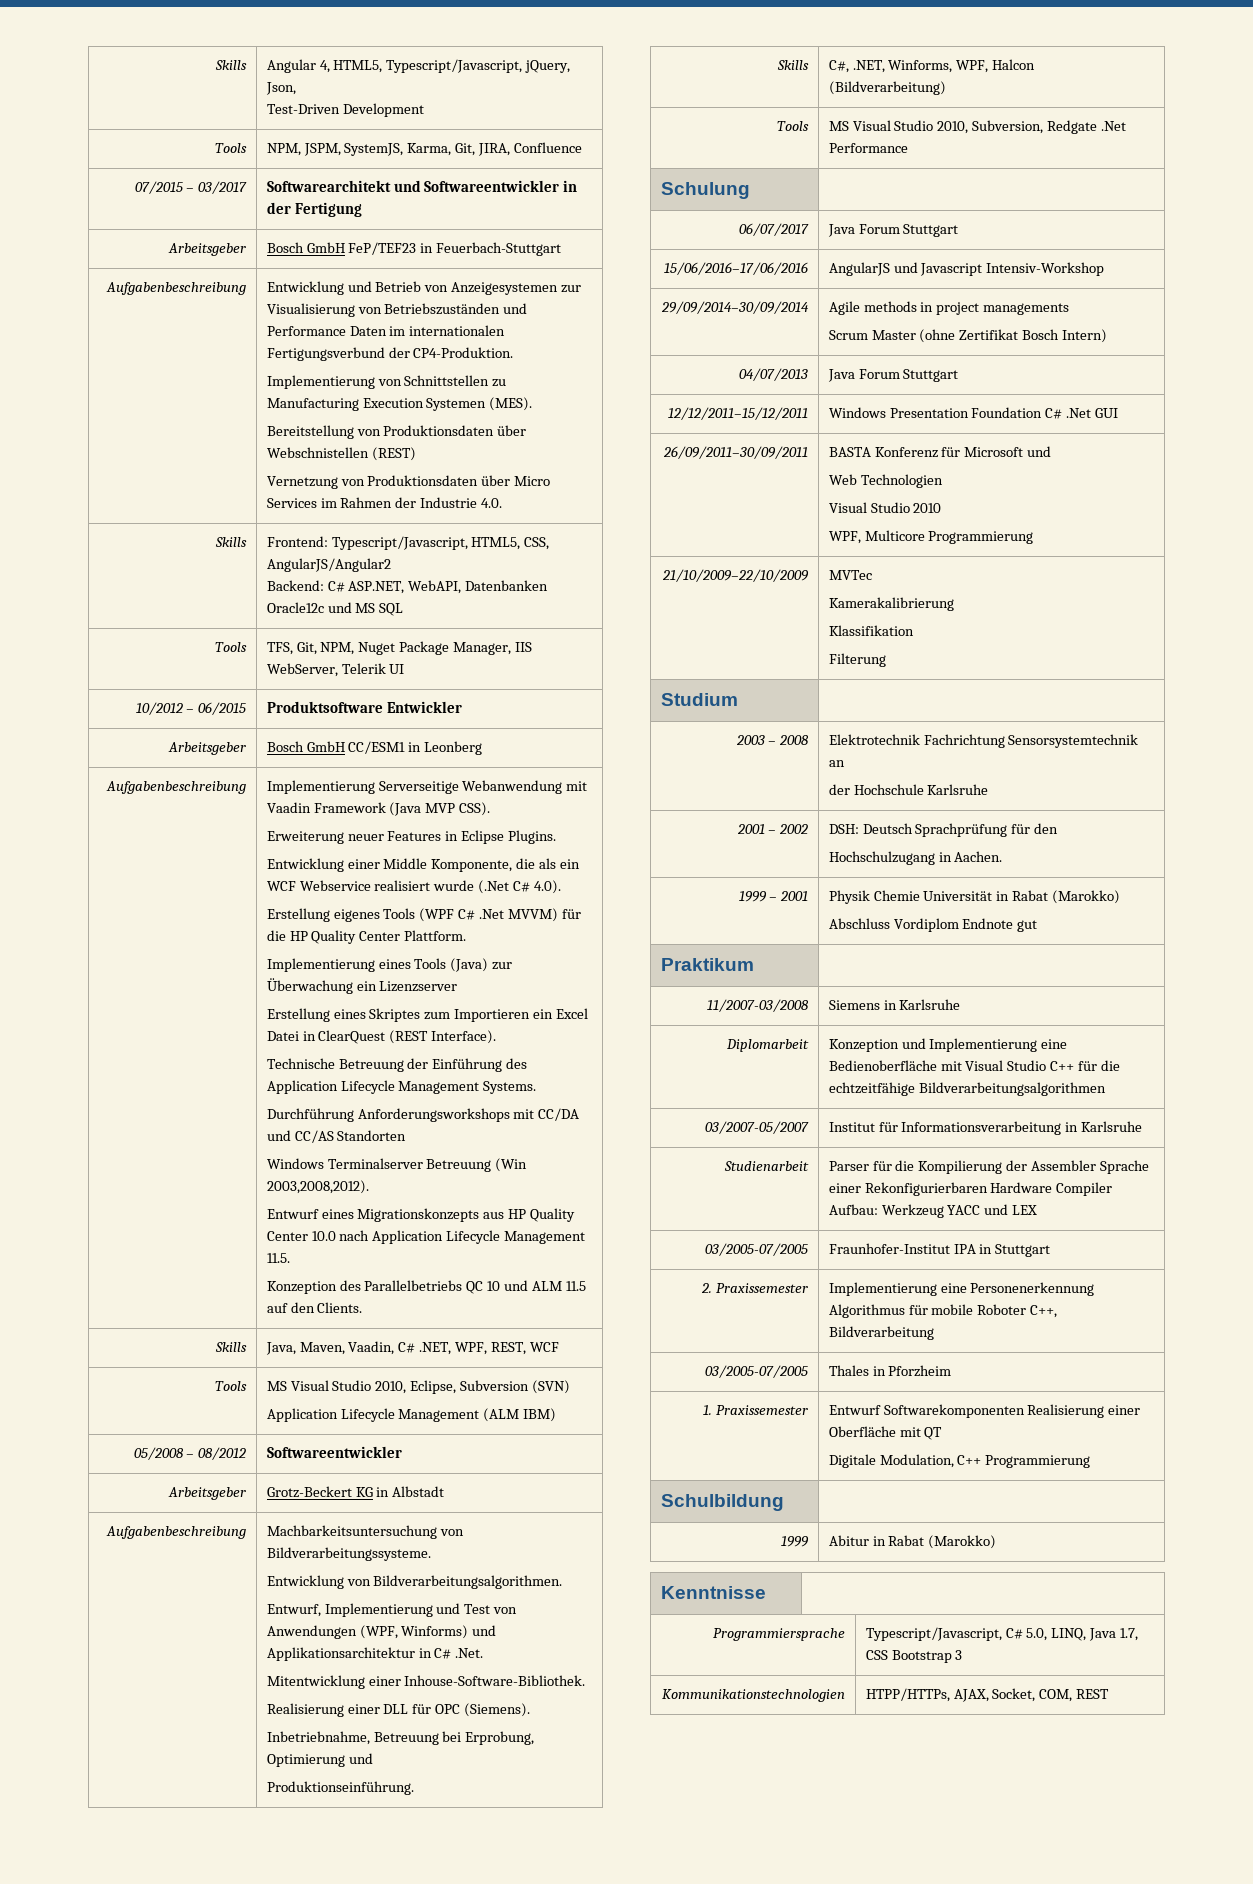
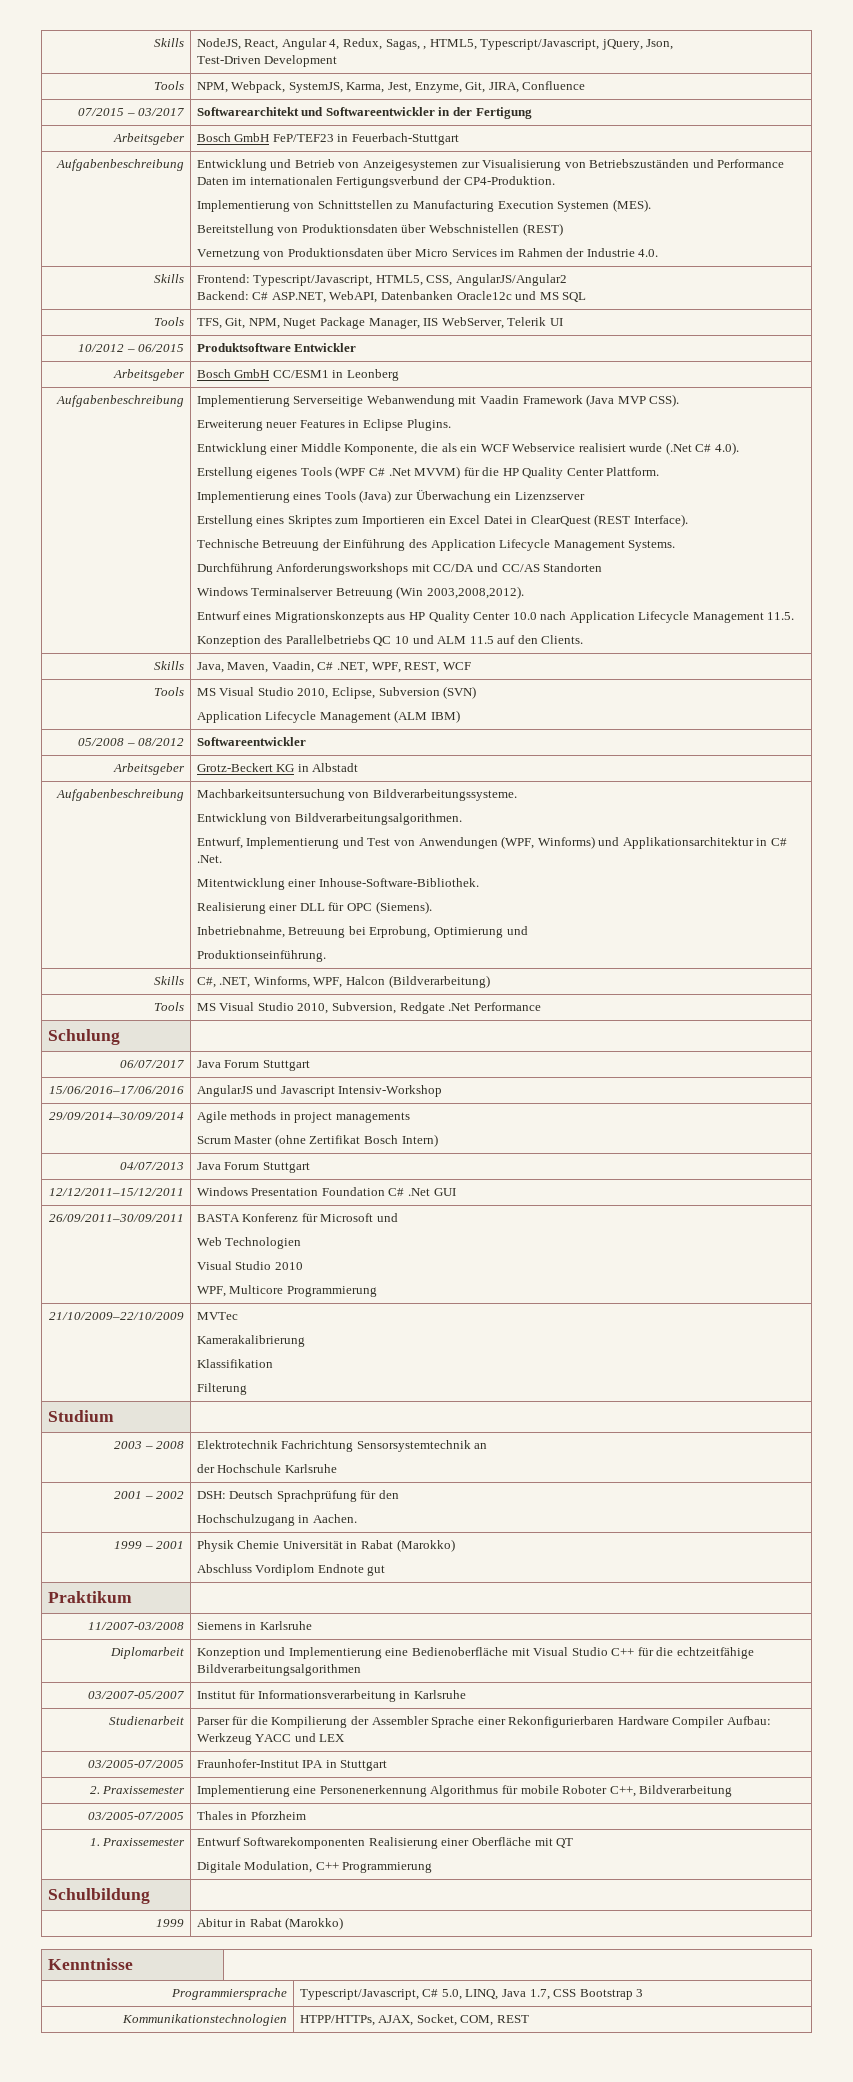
[215,60,248,70] [266,59,330,73] Skills | Angular 4, -> [154,38,185,47] [196,38,427,50] Skills | NodeJS, React, Angular 4, Redux, Sagas, ,
[303,143,341,156] JSPM, -> [231,81,286,93] Webpack,
(452, 149) none -> [387,82,462,93] Jest, Enzyme,

